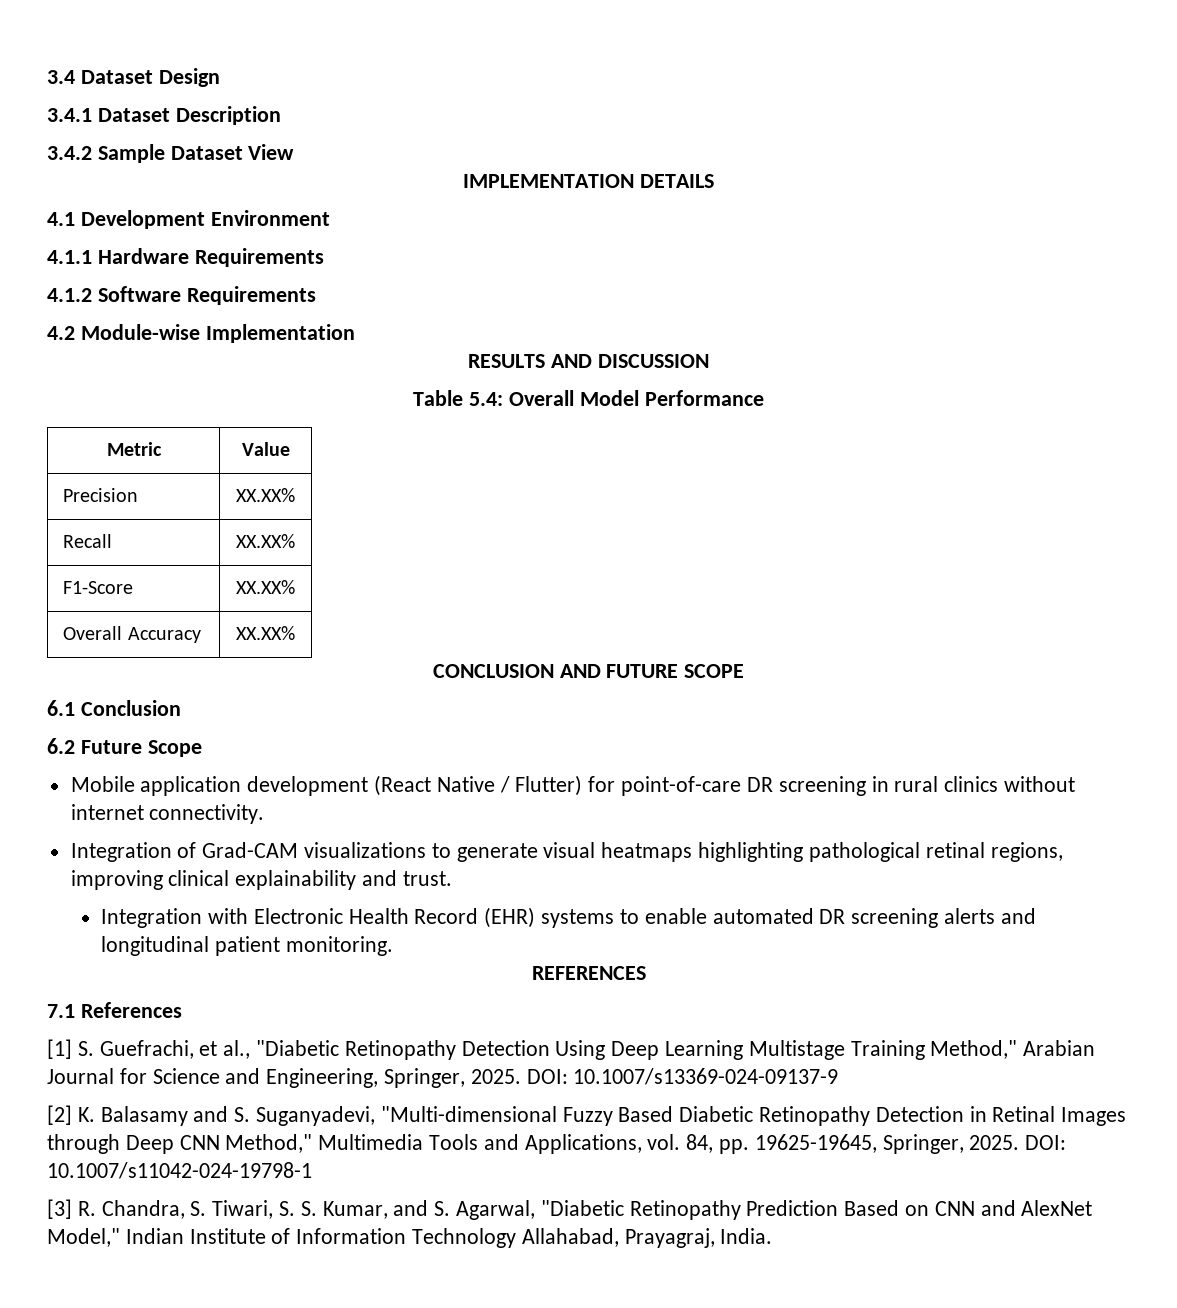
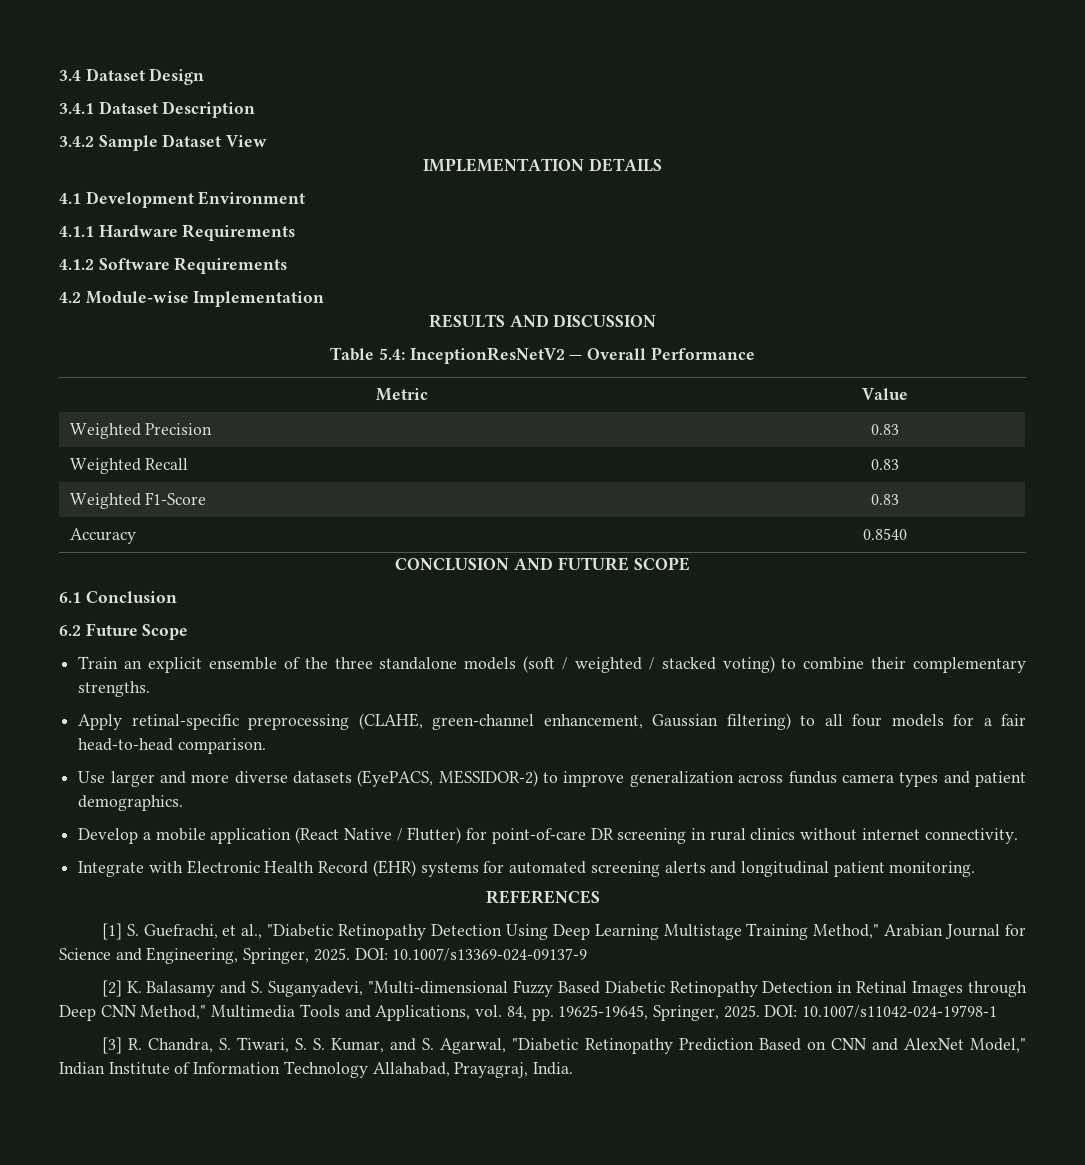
[509,390,639,406] Overall Model -> [409,347,647,364] InceptionResNetV2 — Overall
(290, 449) none -> [69,423,141,439] Weighted
[236,488,295,502] XX.XX% // -> [870,424,899,435] [69,458,141,474] 0.83 // Weighted
[236,534,295,548] XX.XX% // -> [870,459,899,470] [69,493,141,509] 0.83 // Weighted
[236,580,295,594] [63,626,123,640] XX.XX% // Overall -> [870,494,899,505] 0.83 //
[236,626,295,640] XX.XX% -> [862,528,907,540] 0.8540
[70,776,369,796] Mobile application development -> [78,656,1026,673] [78,681,151,697] [78,713,1027,730] [78,738,266,754] [78,770,1026,787] [78,795,184,811] [78,828,292,844] Train an explicit ensemble of the three standalone models (soft / weighted / stacked voting) to combine their complementary strengths. // Apply retinal-specific preprocessing (CLAHE, green-channel enhancement, Gaussian filtering) to all four models for a fair head-to-head comparison. // Use larger and more diverse datasets (EyePACS, MESSIDOR-2) to improve generalization across fundus camera types and patient demographics. // Develop a mobile application
[70,842,1063,862] [70,870,452,890] [101,908,203,928] Integration of Grad-CAM visualizations to generate visual heatmaps highlighting pathological retinal regions, improving clinical explainability and trust. // Integration -> [78,861,145,877] Integrate
[619,908,846,924] to enable automated DR -> [483,861,587,874] for automated
[47,1002,182,1018] // 7.1 References -> (600, 897) none

